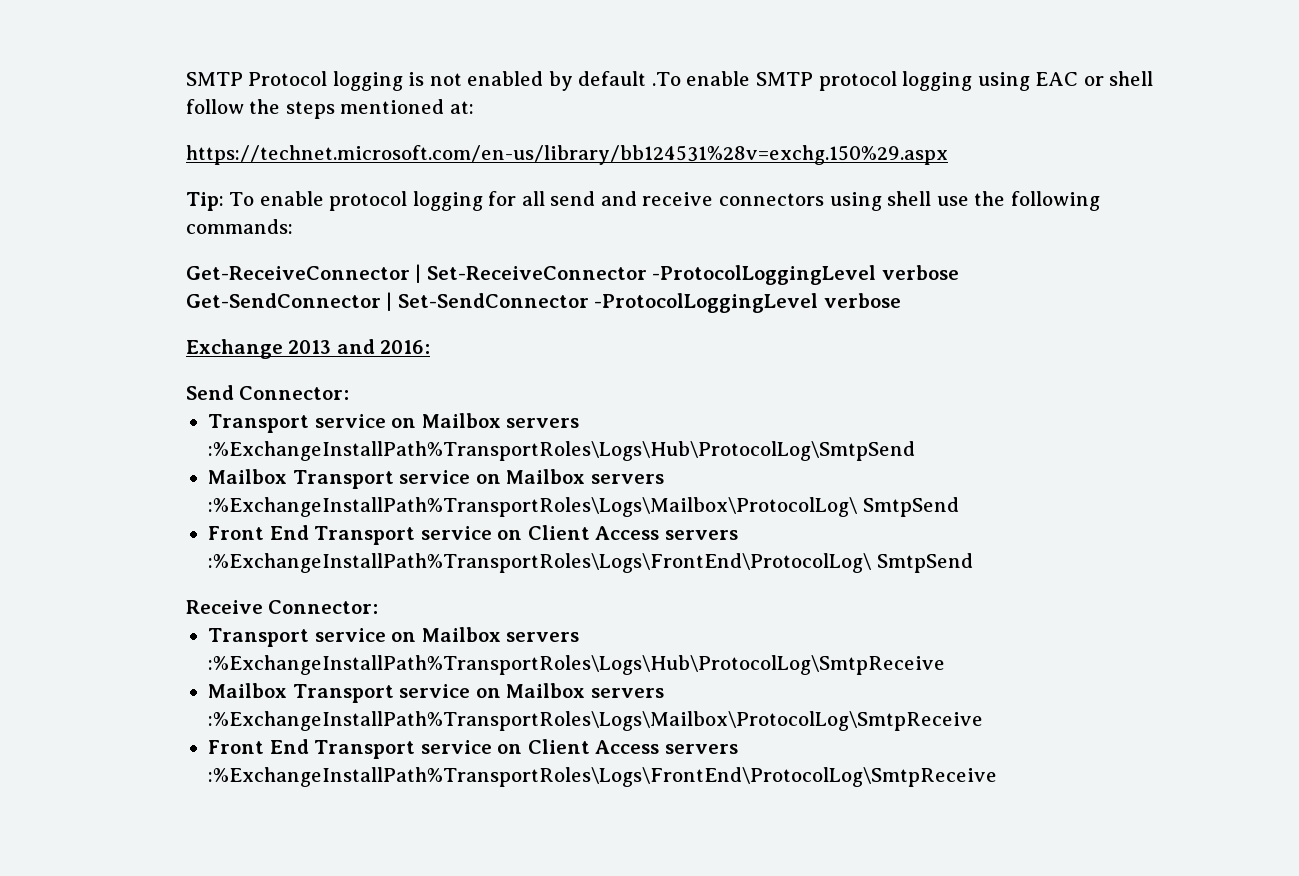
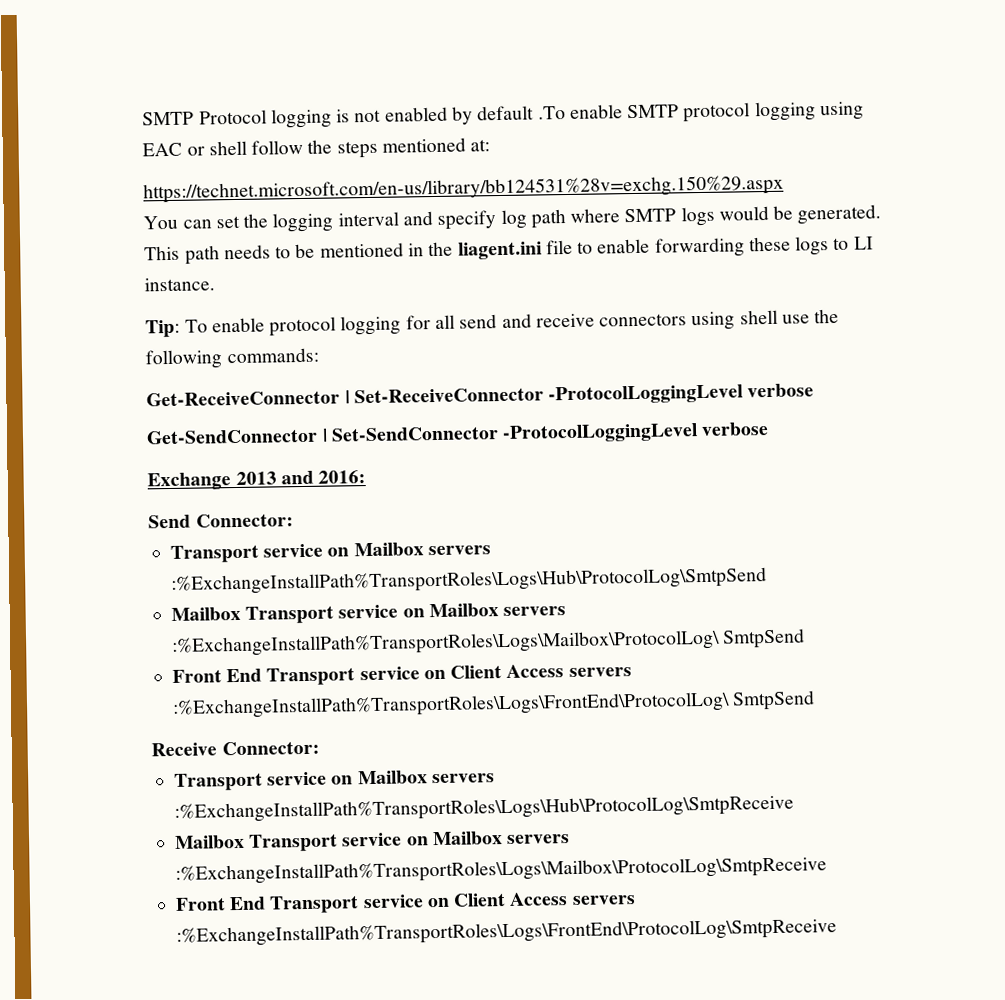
(948, 155) none -> [143,204,882,233] [144,236,874,265] [144,277,216,292] // You can set the logging interval and specify log path where SMTP logs would be generated. This path needs to be mentioned in the liagent.ini file to enable forwarding these logs to LI instance.

